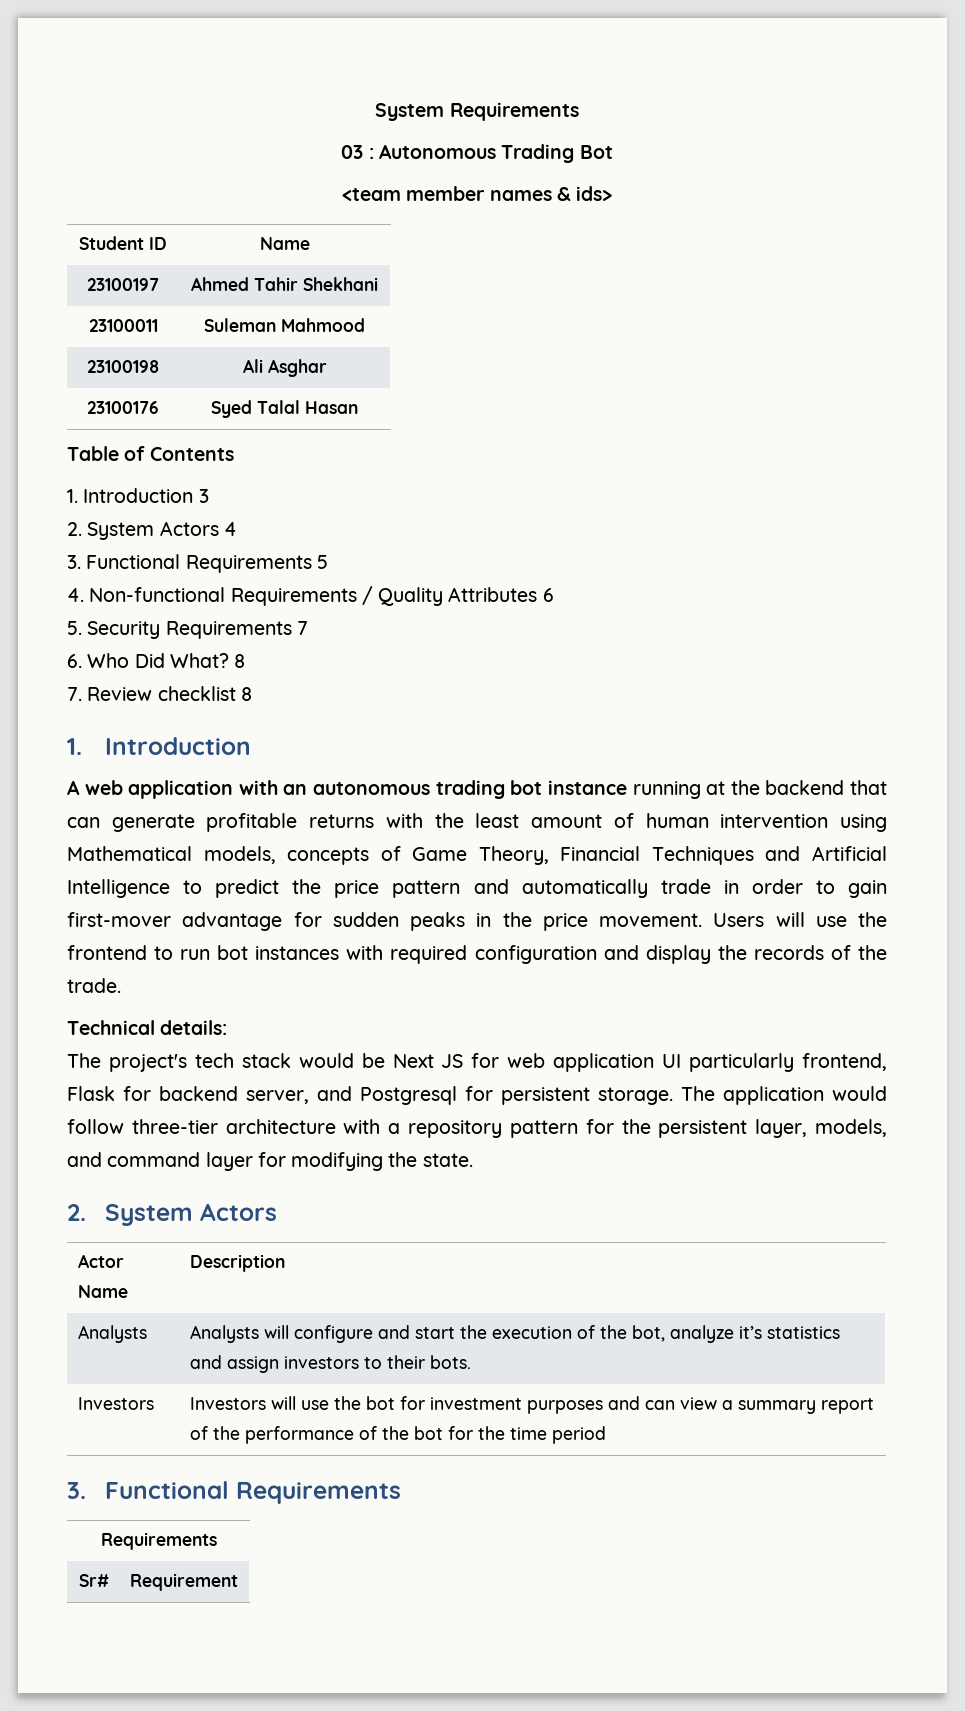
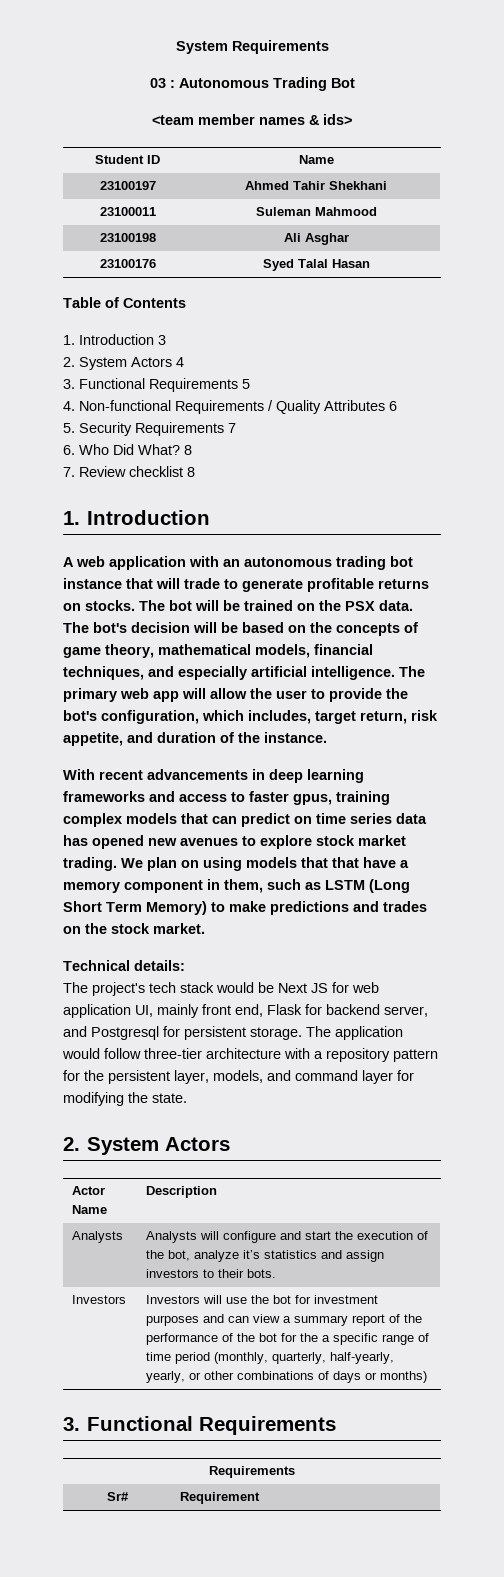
[632,780,888,799] [67,813,888,832] [67,846,887,865] [67,879,888,898] [67,912,887,931] [67,945,888,964] [67,978,121,993] running at the backend that can generate profitable returns with the least amount of human intervention using Mathematical models, concepts of Game Theory, Financial Techniques and Artificial Intelligence to predict the price pattern and automatically trade in order to gain first-mover advantage for sudden peaks in the price movement. Users will use the frontend to run bot instances with required configuration and display the records of the trade. -> [126,578,429,592] [63,600,413,611] [63,622,418,636] [63,644,373,658] [63,666,425,680] [63,688,408,702] [63,710,438,724] [63,732,327,746] [63,769,364,783] [63,791,390,805] [63,813,427,827] [63,835,406,849] [63,857,409,871] [63,879,410,893] [63,901,427,915] [63,923,205,934] that will trade to generate profitable returns on stocks. The bot will be trained on the PSX data. The bot's decision will be based on the concepts of game theory, mathematical models, financial techniques, and especially artificial intelligence. The primary web app will allow the user to provide the bot's configuration, which includes, target return, risk appetite, and duration of the instance. // With recent advancements in deep learning frameworks and access to faster gpus, training complex models that can predict on time series data has opened new avenues to explore stock market trading. We plan on using models that that have a memory component in them, such as LSTM (Long Short Term Memory) to make predictions and trades on the stock market.
[662,1053,887,1072] UI particularly frontend, -> [135,1004,263,1018] UI, mainly front end,
[509,1426,606,1444] time period -> [321,1333,429,1345] [145,1352,394,1364] [145,1371,427,1383] a specific range of time period (monthly, quarterly, half-yearly, yearly, or other combinations of days or months)

